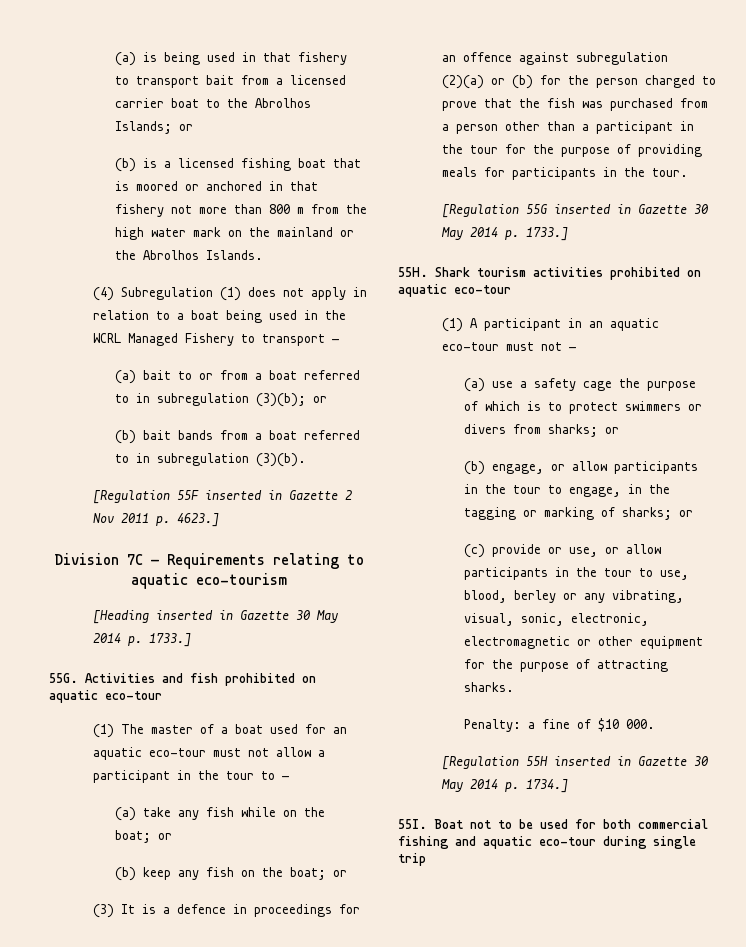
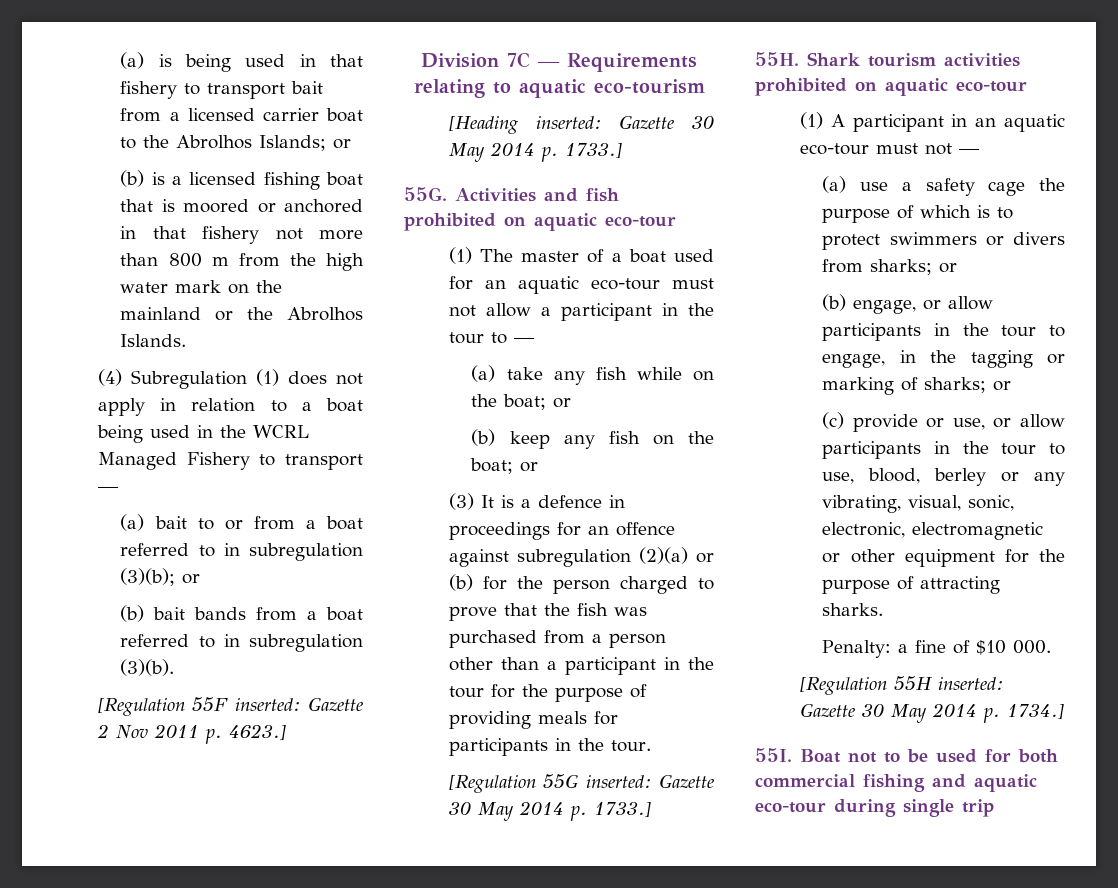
[205,490,283,500] inserted in -> [234,698,301,711] inserted:
[156,610,234,620] inserted in -> [535,116,602,129] inserted:
[554,204,632,214] inserted in -> [585,775,652,788] inserted:
[554,756,632,766] inserted in -> [937,677,1004,690] inserted:

